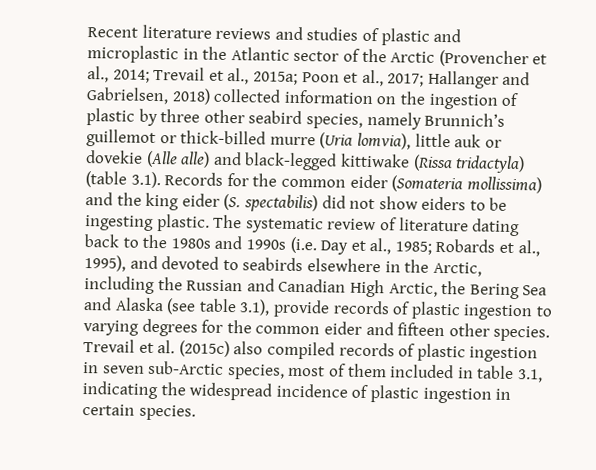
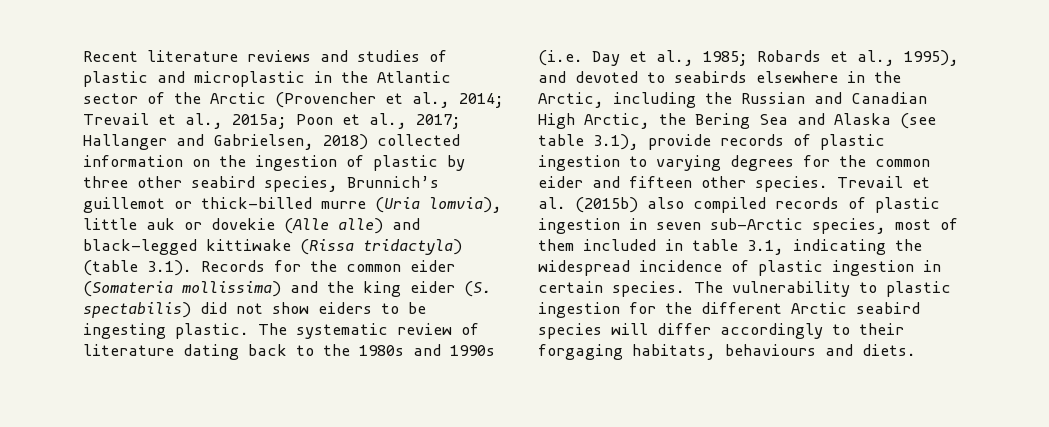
[366,111,422,130] namely -> (338, 184) none
[178,340,230,358] (2015c) -> [575,197,638,213] (2015b)
(196, 412) none -> [694,281,951,297] [538,302,920,318] [538,323,904,339] [538,344,916,360] The vulnerability to plastic ingestion for the different Arctic seabird species will differ accordingly to their forgaging habitats, behaviours and diets.

